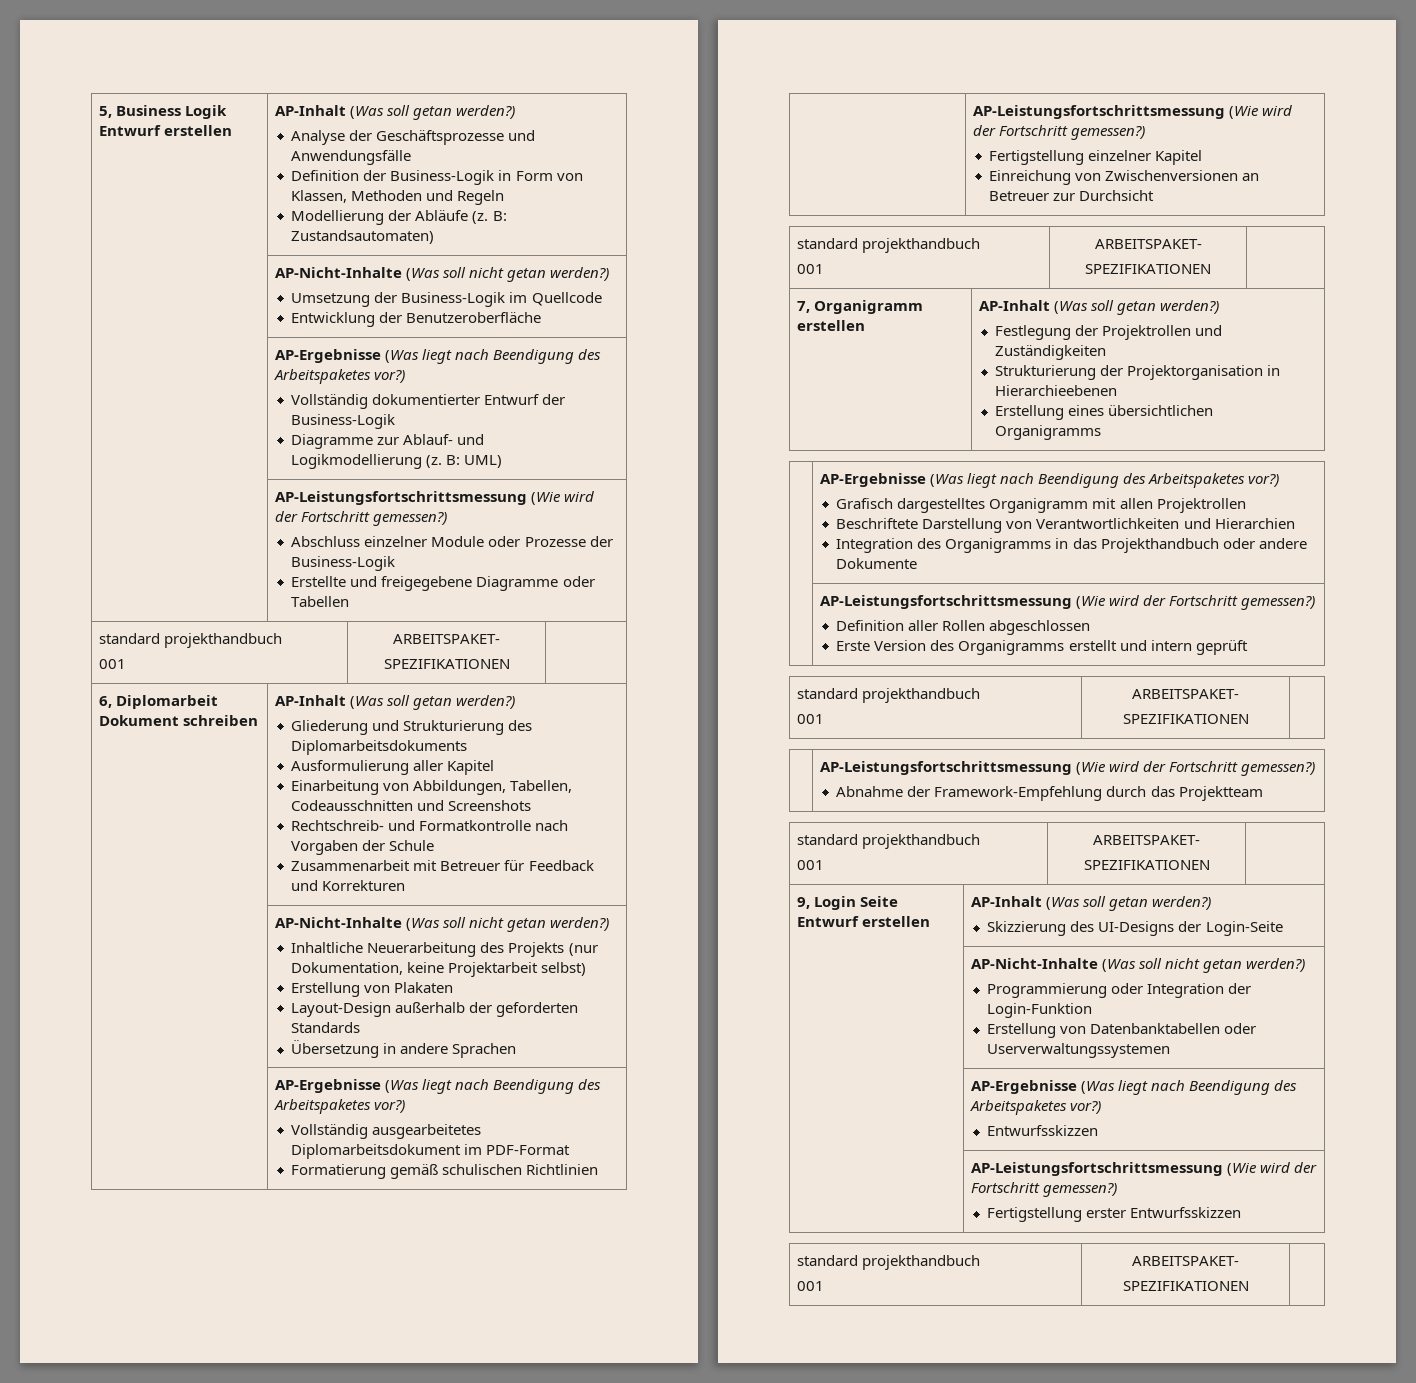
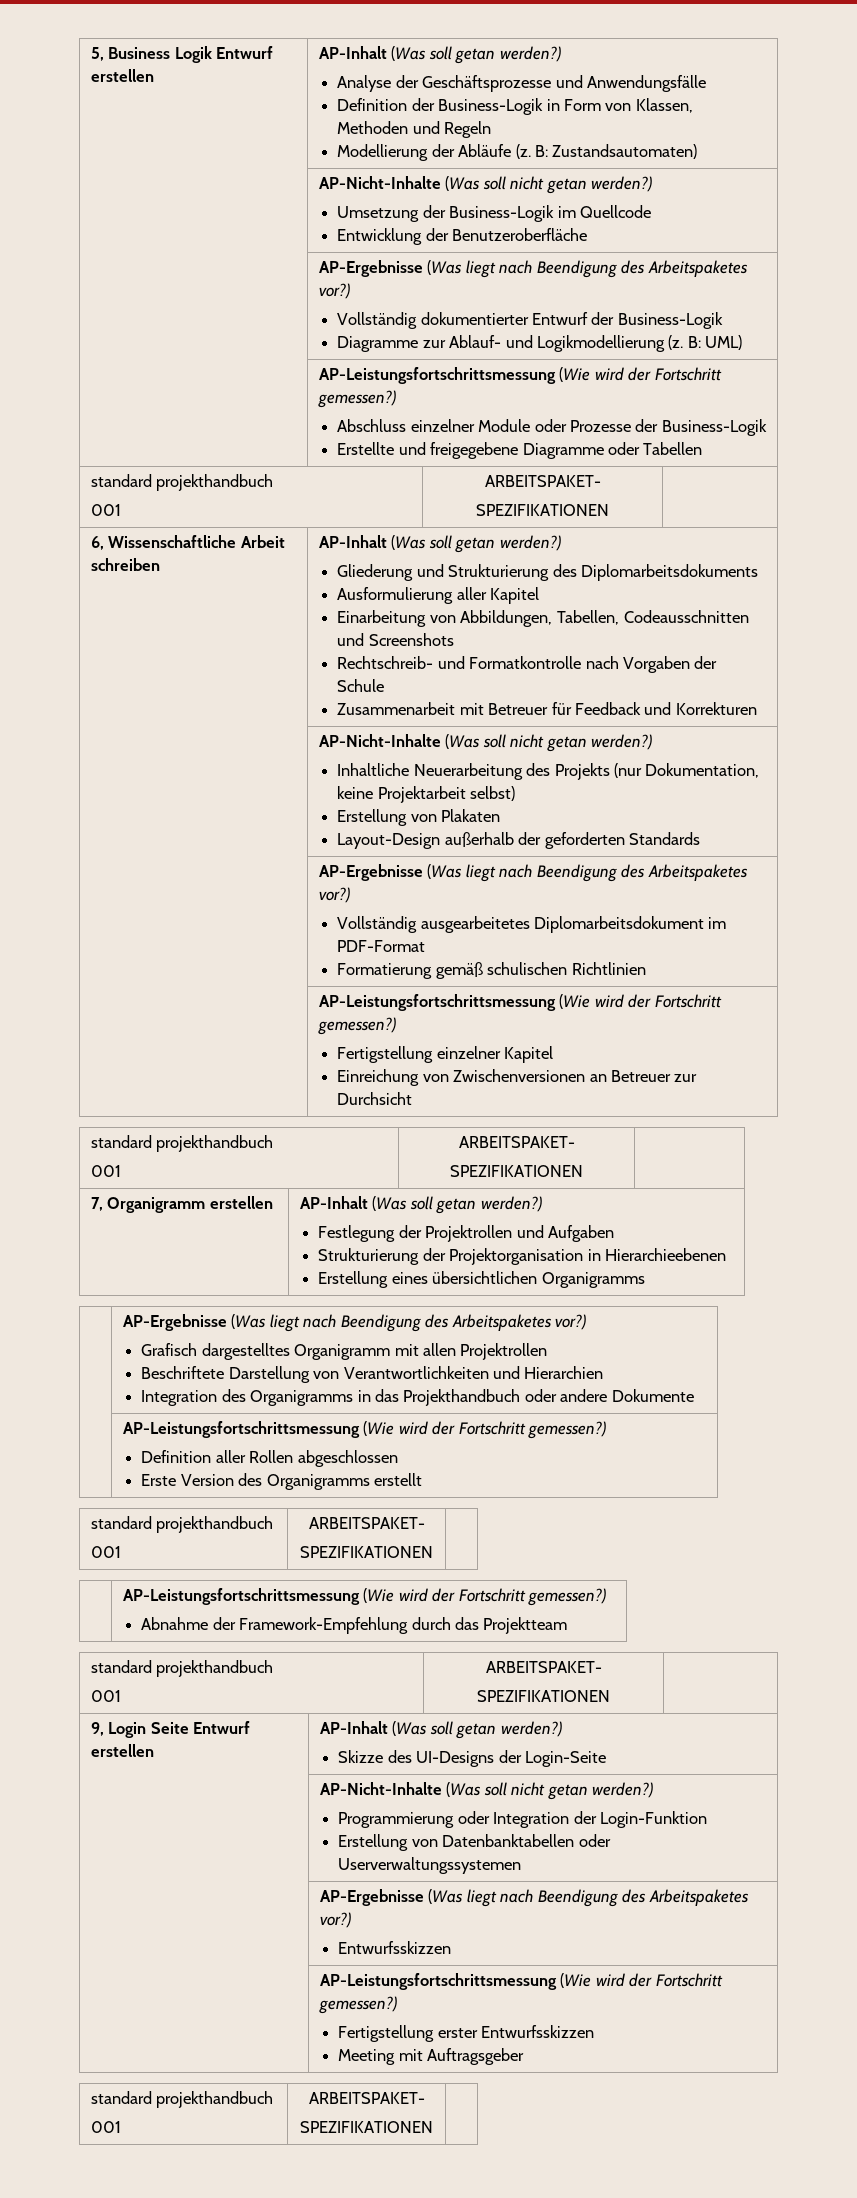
[115,695,218,709] [98,715,179,726] Diplomarbeit Dokument -> [108,535,285,548] Wissenschaftliche Arbeit
[291,1040,517,1058] // Übersetzung in andere Sprachen -> (700, 838) none
[995,345,1107,360] Zuständigkeiten -> [547,1225,614,1242] Aufgaben
[1119,640,1248,655] und intern geprüft -> (422, 1479) none
[987,921,1067,936] Skizzierung -> [338,1750,384,1763] Skizze
(1242, 1212) none -> [338,2048,525,2065] // Meeting mit Auftragsgeber

